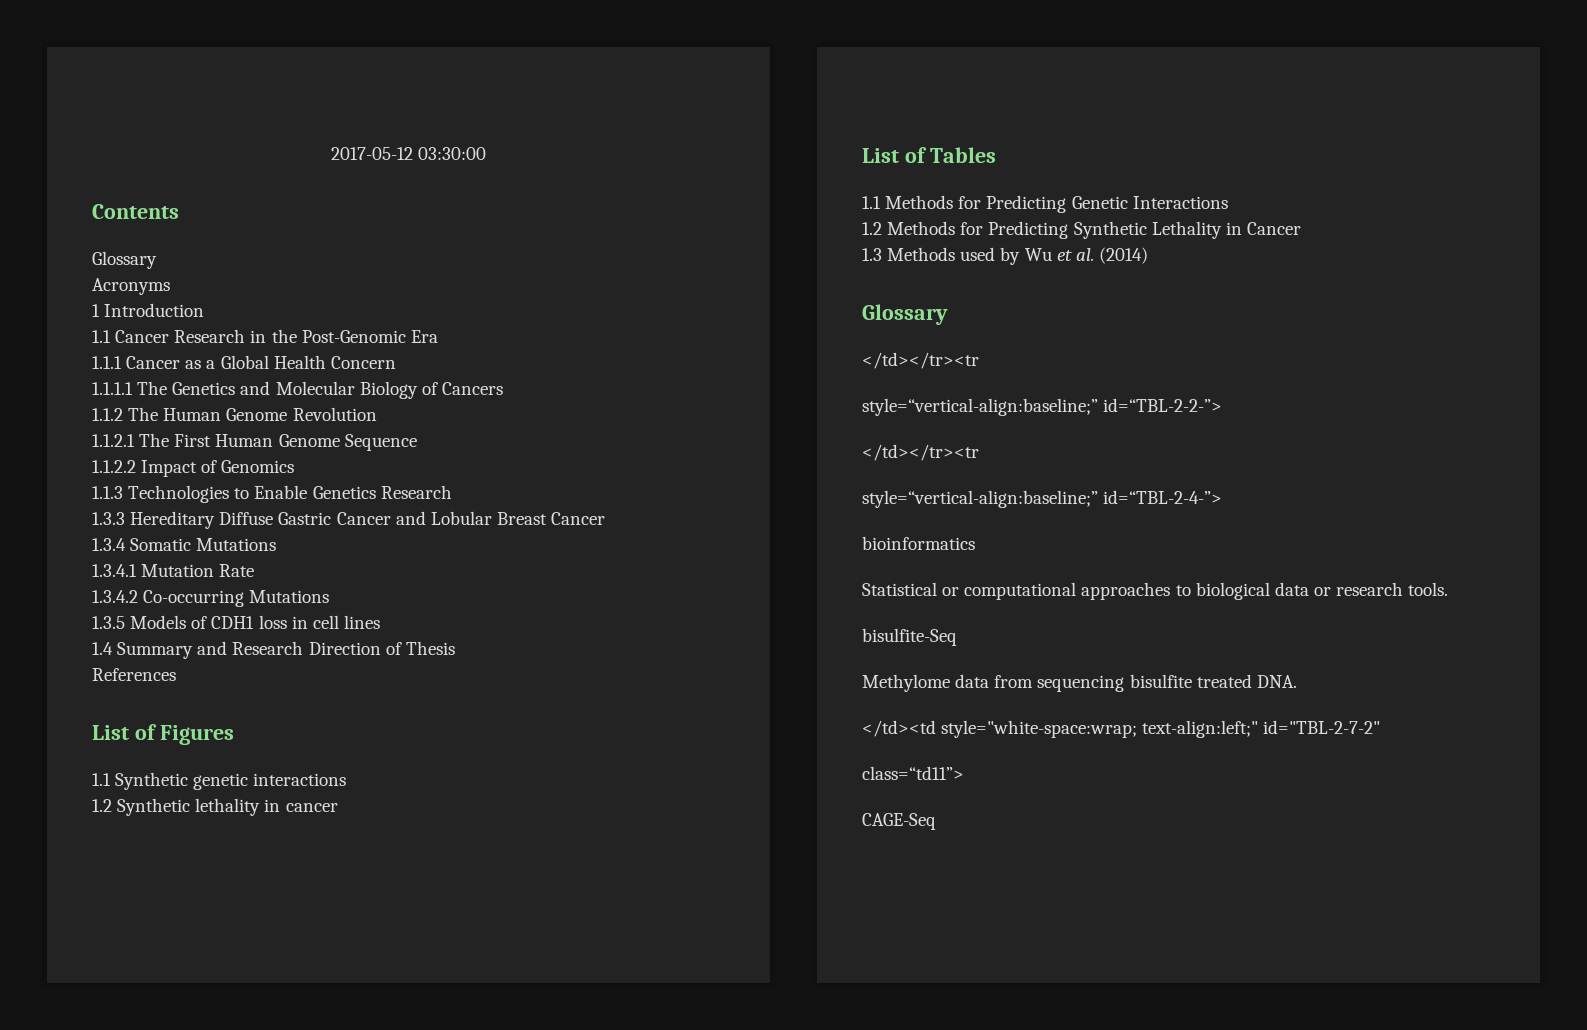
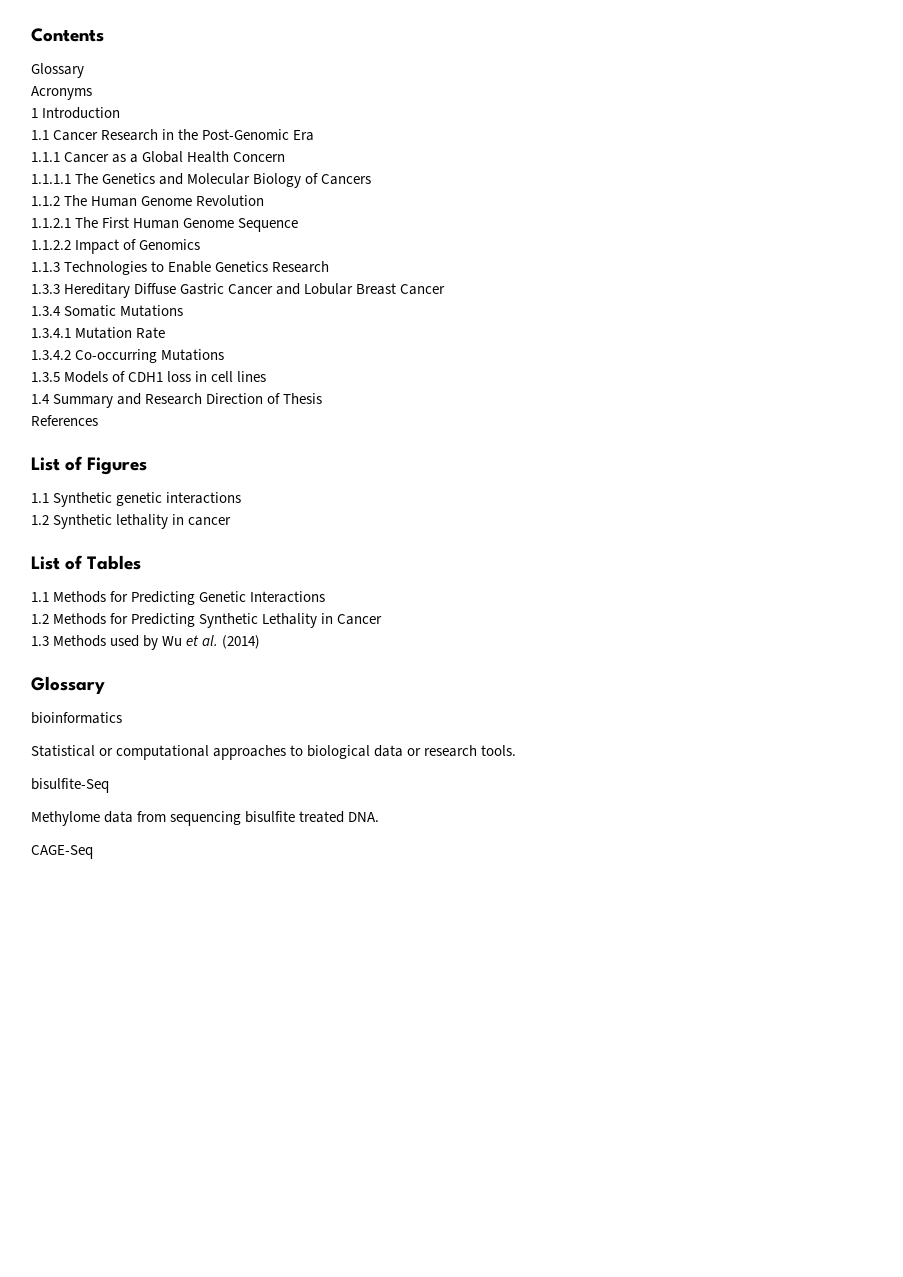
[330,147,487,160] 2017-05-12 03:30:00 // -> (31, 35) none
[862,352,979,369] [862,398,1223,416] [862,444,979,461] [862,490,1223,508] // </td></tr><tr // style=“vertical-align:baseline;” id=“TBL-2-2-”> // </td></tr><tr // style=“vertical-align:baseline;” id=“TBL-2-4-”> -> (105, 685) none
[862,720,1381,738] [862,766,964,780] // </td><td style="white-space:wrap; text-align:left;" id="TBL-2-7-2" // class=“td11”> -> (380, 817) none

